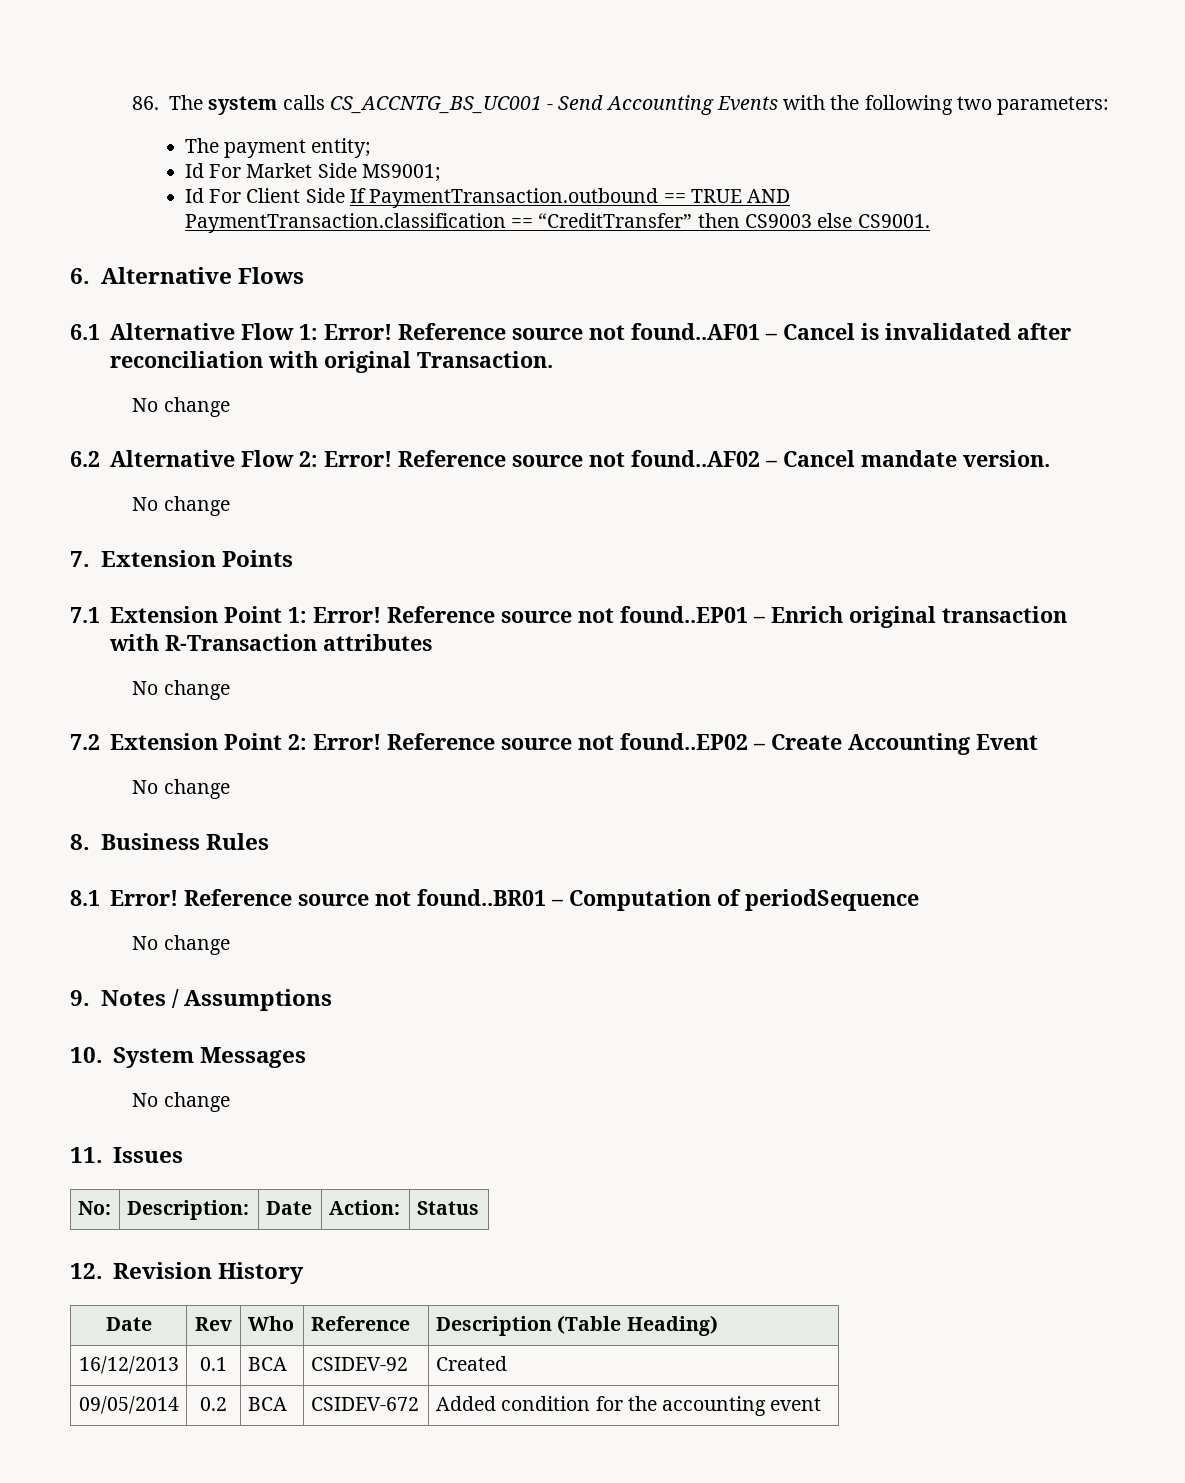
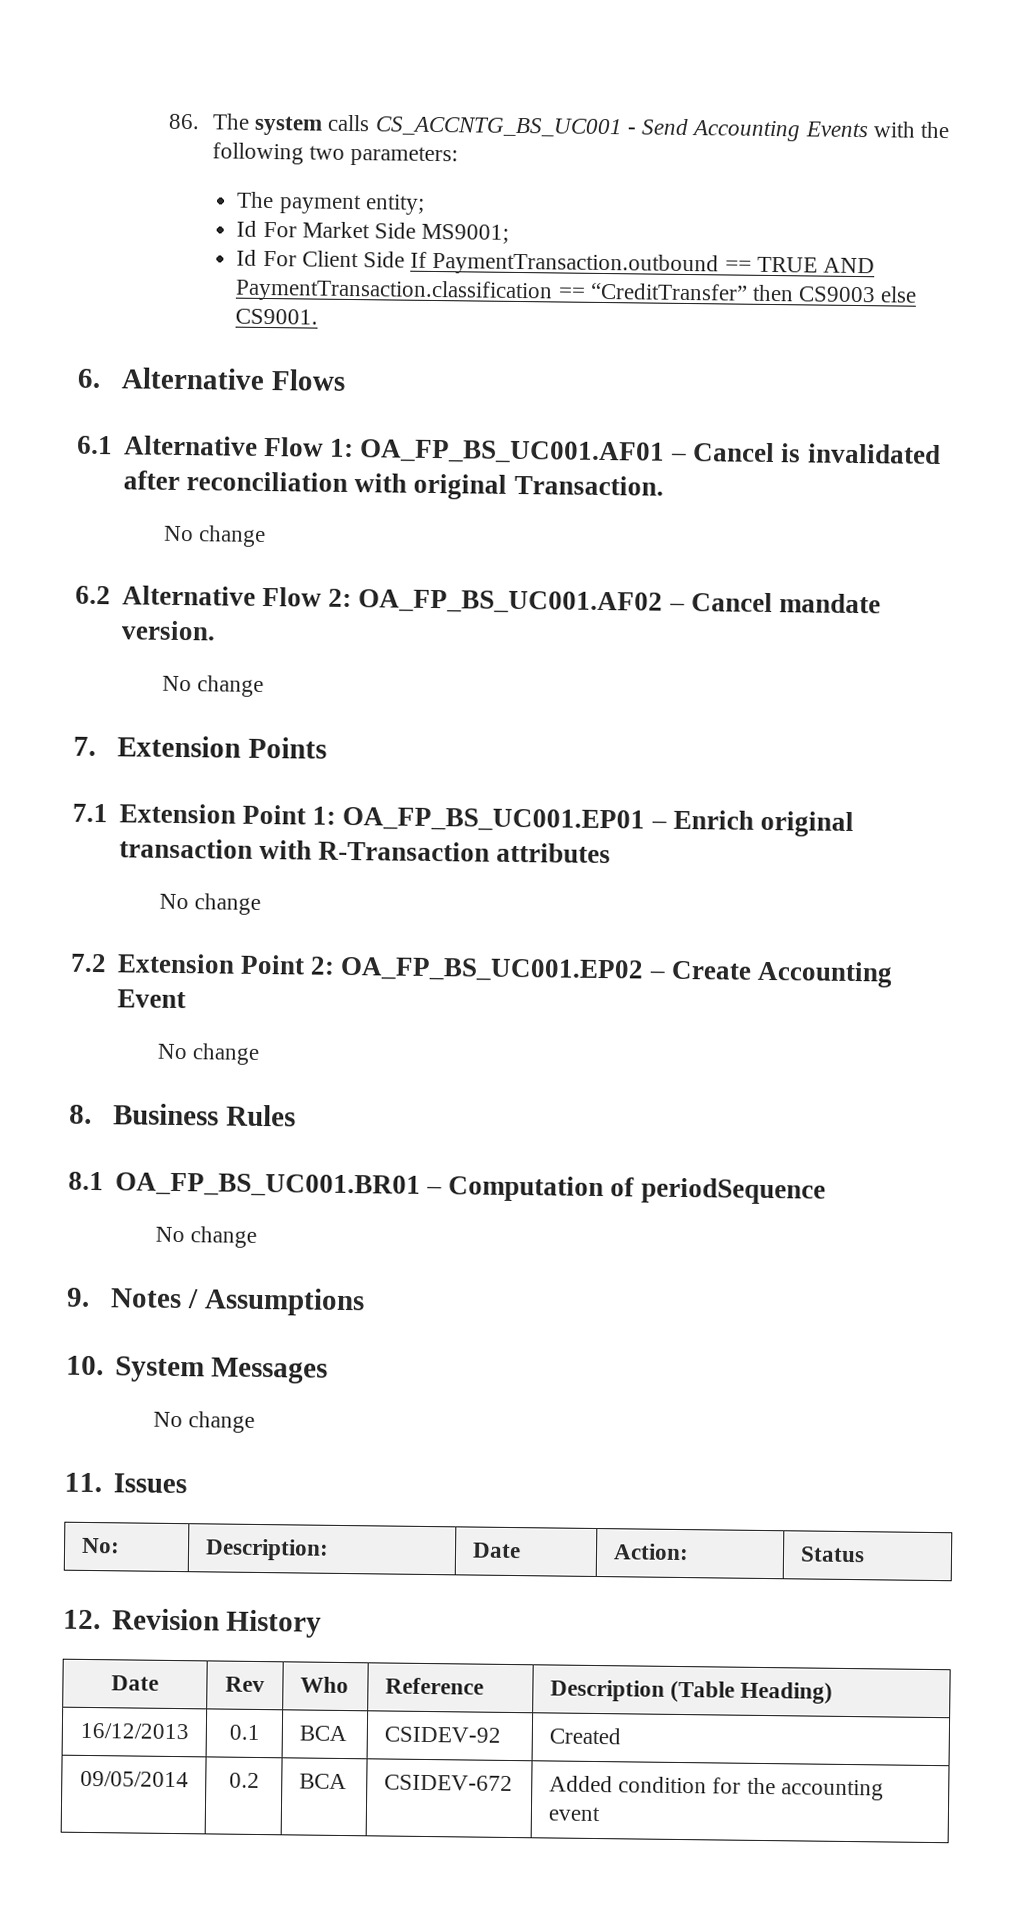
[323,323,760,340] Error! Reference source not found..AF01 -> [359,439,666,465] OA_FP_BS_UC001.AF01
[323,450,760,467] Error! Reference source not found..AF02 -> [358,589,664,615] OA_FP_BS_UC001.AF02
[312,606,748,623] Error! Reference source not found..EP01 -> [342,806,646,833] OA_FP_BS_UC001.EP01
[312,733,748,750] Error! Reference source not found..EP02 -> [340,956,645,983] OA_FP_BS_UC001.EP02
[109,889,546,906] Error! Reference source not found..BR01 -> [114,1172,421,1198] OA_FP_BS_UC001.BR01

